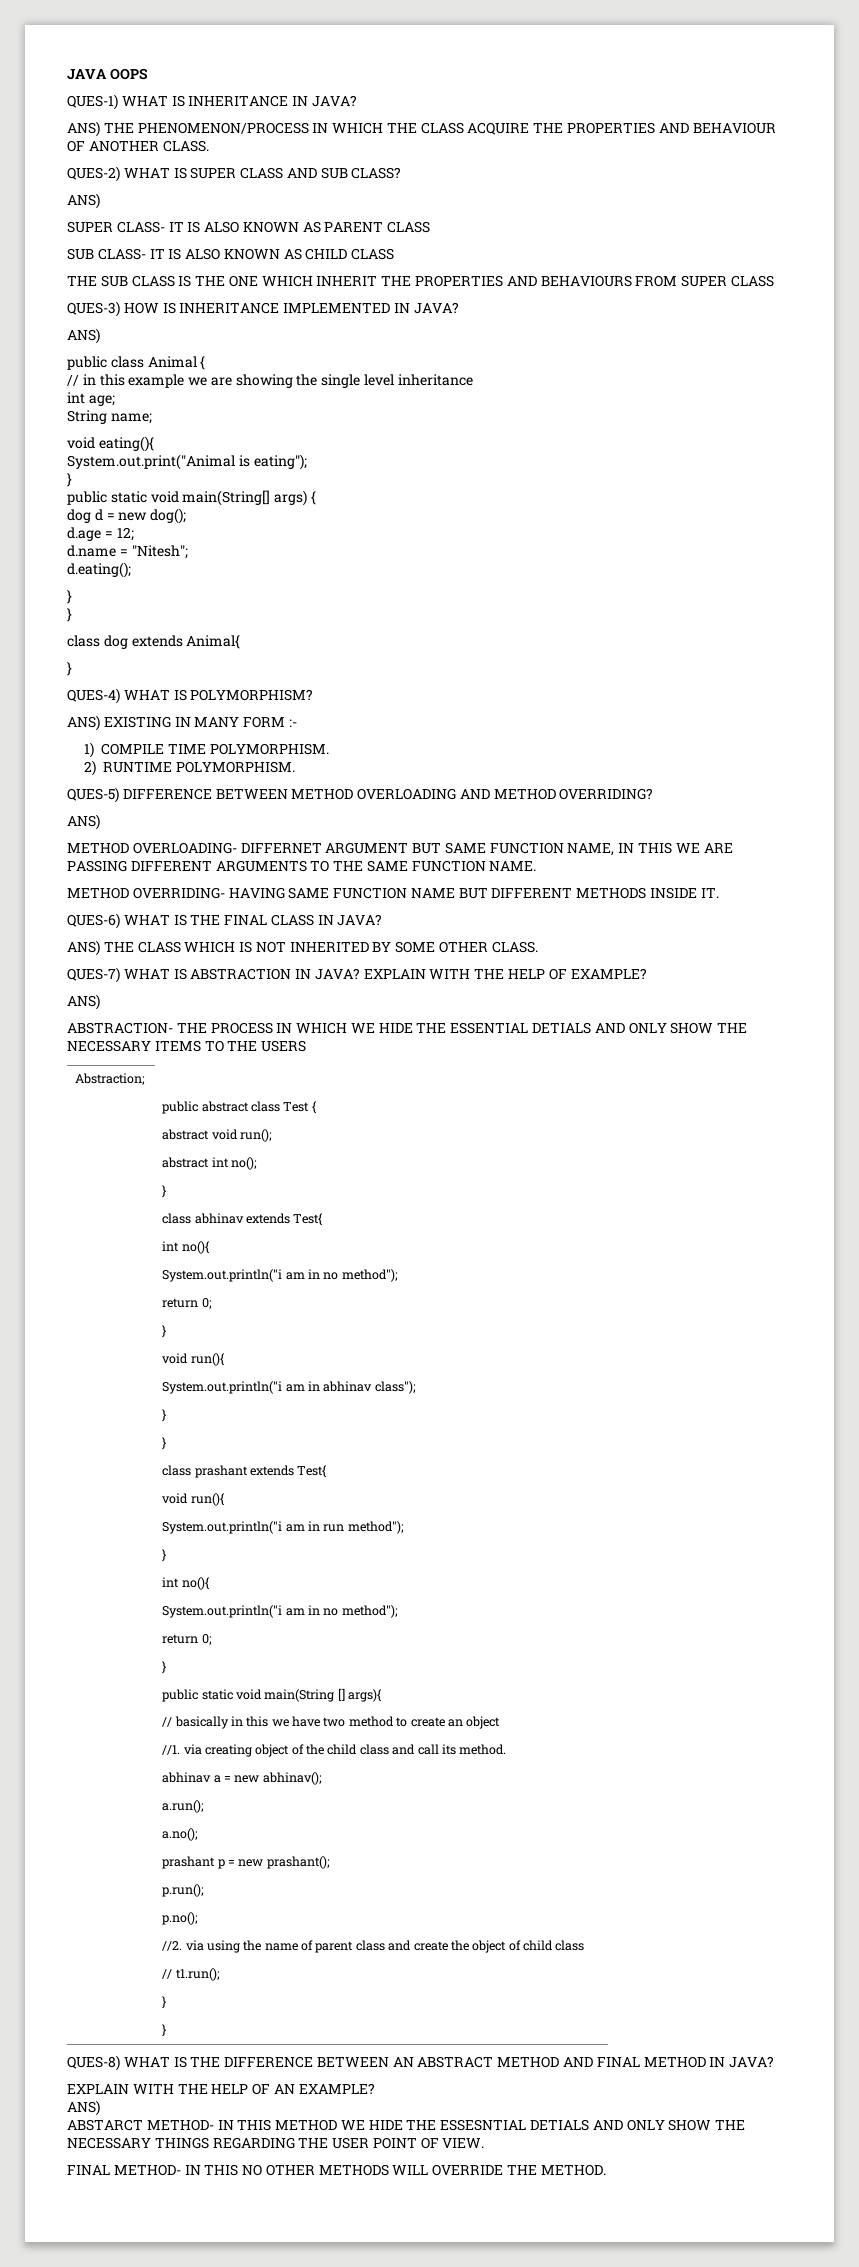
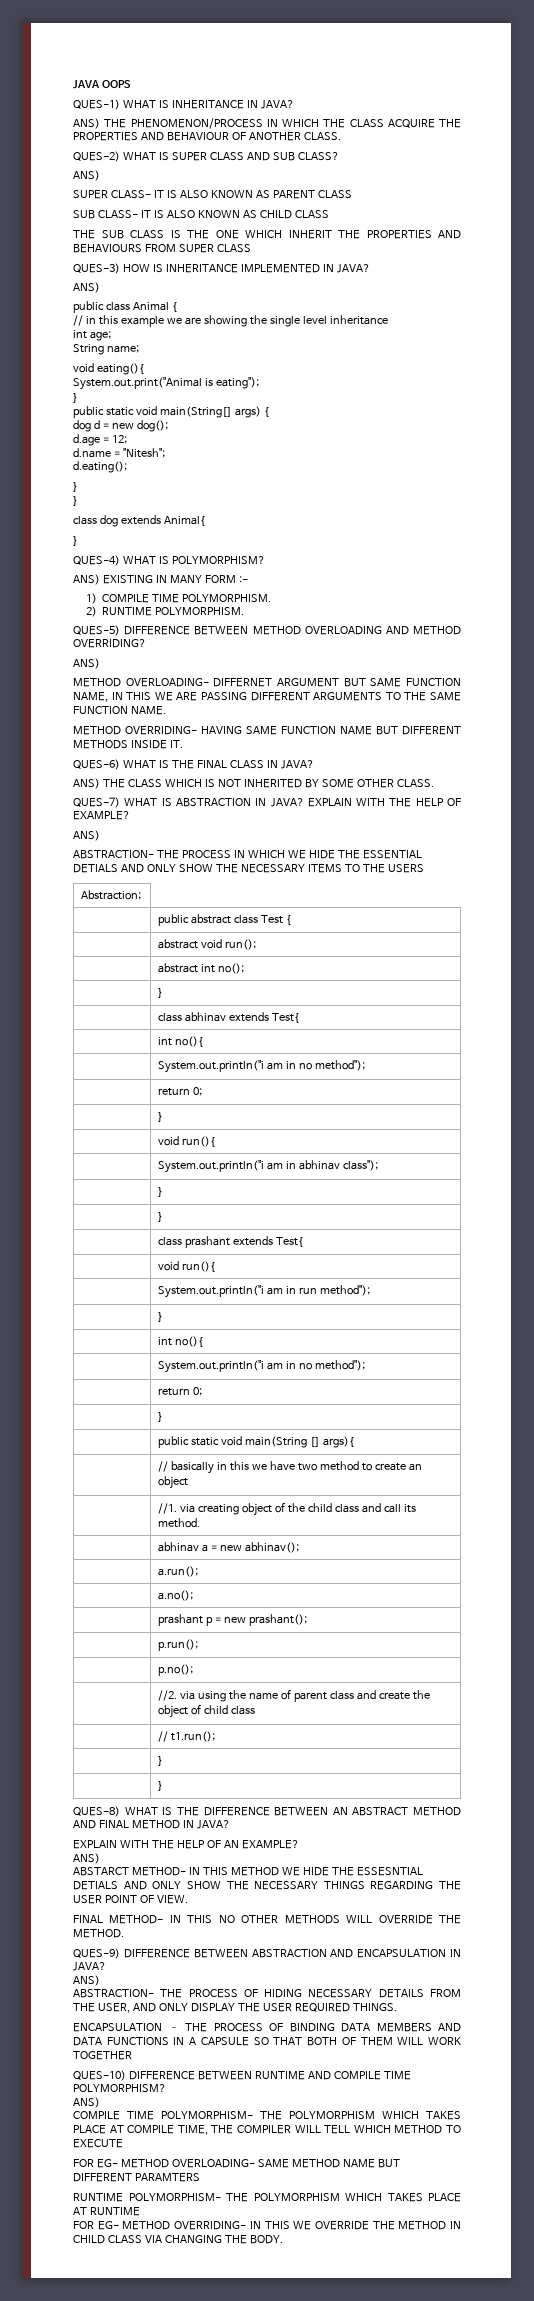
(606, 2170) none -> [73,1948,461,1959] [73,1962,106,1971] [73,1975,100,1986] [73,1989,461,1998] [73,2003,397,2013] [73,2023,461,2032] [73,2037,461,2046] [73,2051,132,2060] [73,2070,411,2081] [73,2084,166,2093] [73,2097,100,2108] [73,2111,461,2120] [73,2125,462,2135] [73,2139,123,2148] [73,2159,400,2168] [73,2173,200,2182] [73,2193,461,2202] [73,2207,140,2216] [73,2221,461,2230] [73,2235,283,2244] // QUES-9) DIFFERENCE BETWEEN ABSTRACTION AND ENCAPSULATION IN JAVA? // ANS) // ABSTRACTION- THE PROCESS OF HIDING NECESSARY DETAILS FROM THE USER, AND ONLY DISPLAY THE USER REQUIRED THINGS. // ENCAPSULATION – THE PROCESS OF BINDING DATA MEMBERS AND DATA FUNCTIONS IN A CAPSULE SO THAT BOTH OF THEM WILL WORK TOGETHER // QUES-10) DIFFERENCE BETWEEN RUNTIME AND COMPILE TIME POLYMORPHISM? // ANS) // COMPILE TIME POLYMORPHISM- THE POLYMORPHISM WHICH TAKES PLACE AT COMPILE TIME, THE COMPILER WILL TELL WHICH METHOD TO EXECUTE // FOR EG- METHOD OVERLOADING- SAME METHOD NAME BUT DIFFERENT PARAMTERS // RUNTIME POLYMORPHISM- THE POLYMORPHISM WHICH TAKES PLACE AT RUNTIME // FOR EG- METHOD OVERRIDING- IN THIS WE OVERRIDE THE METHOD IN CHILD CLASS VIA CHANGING THE BODY.

